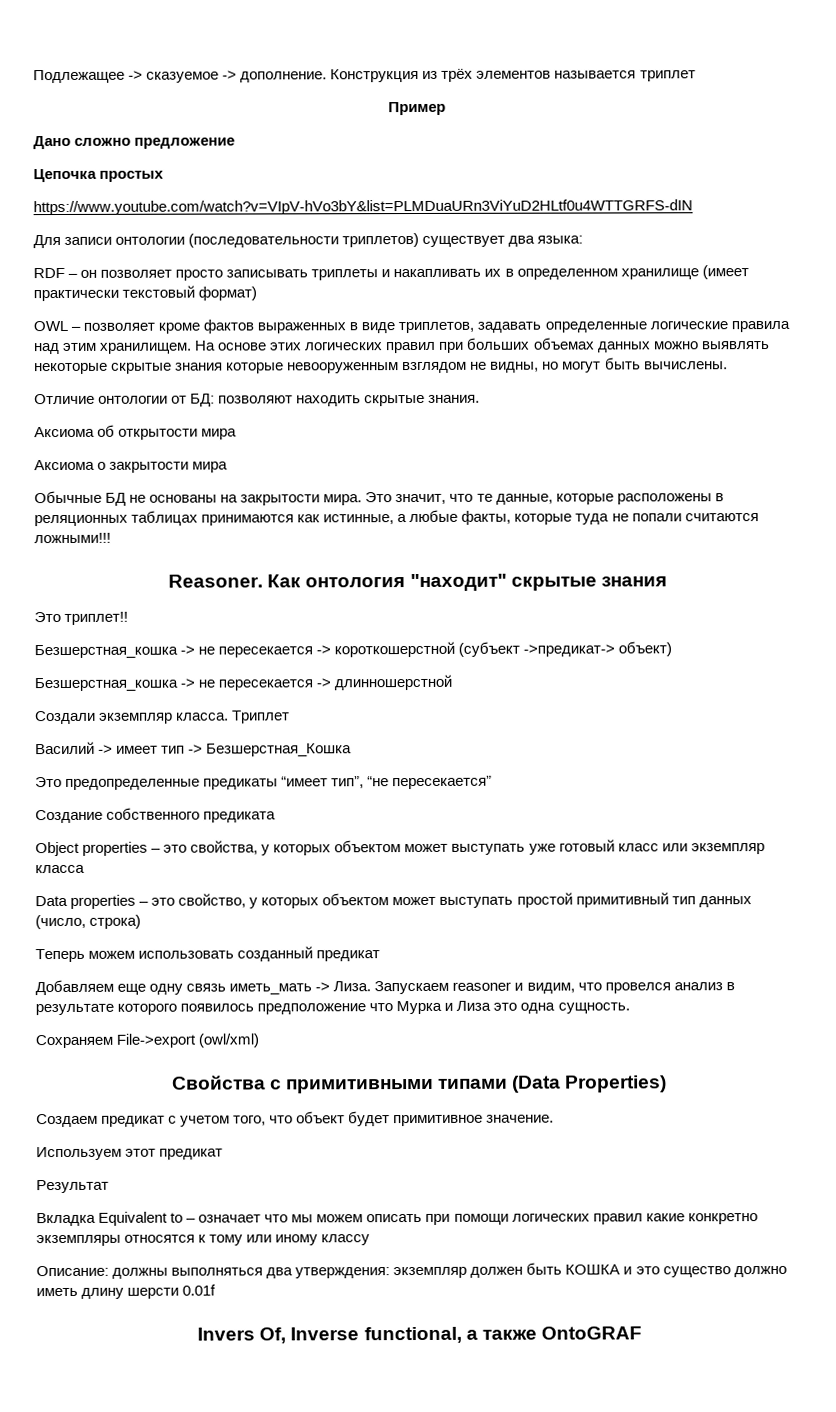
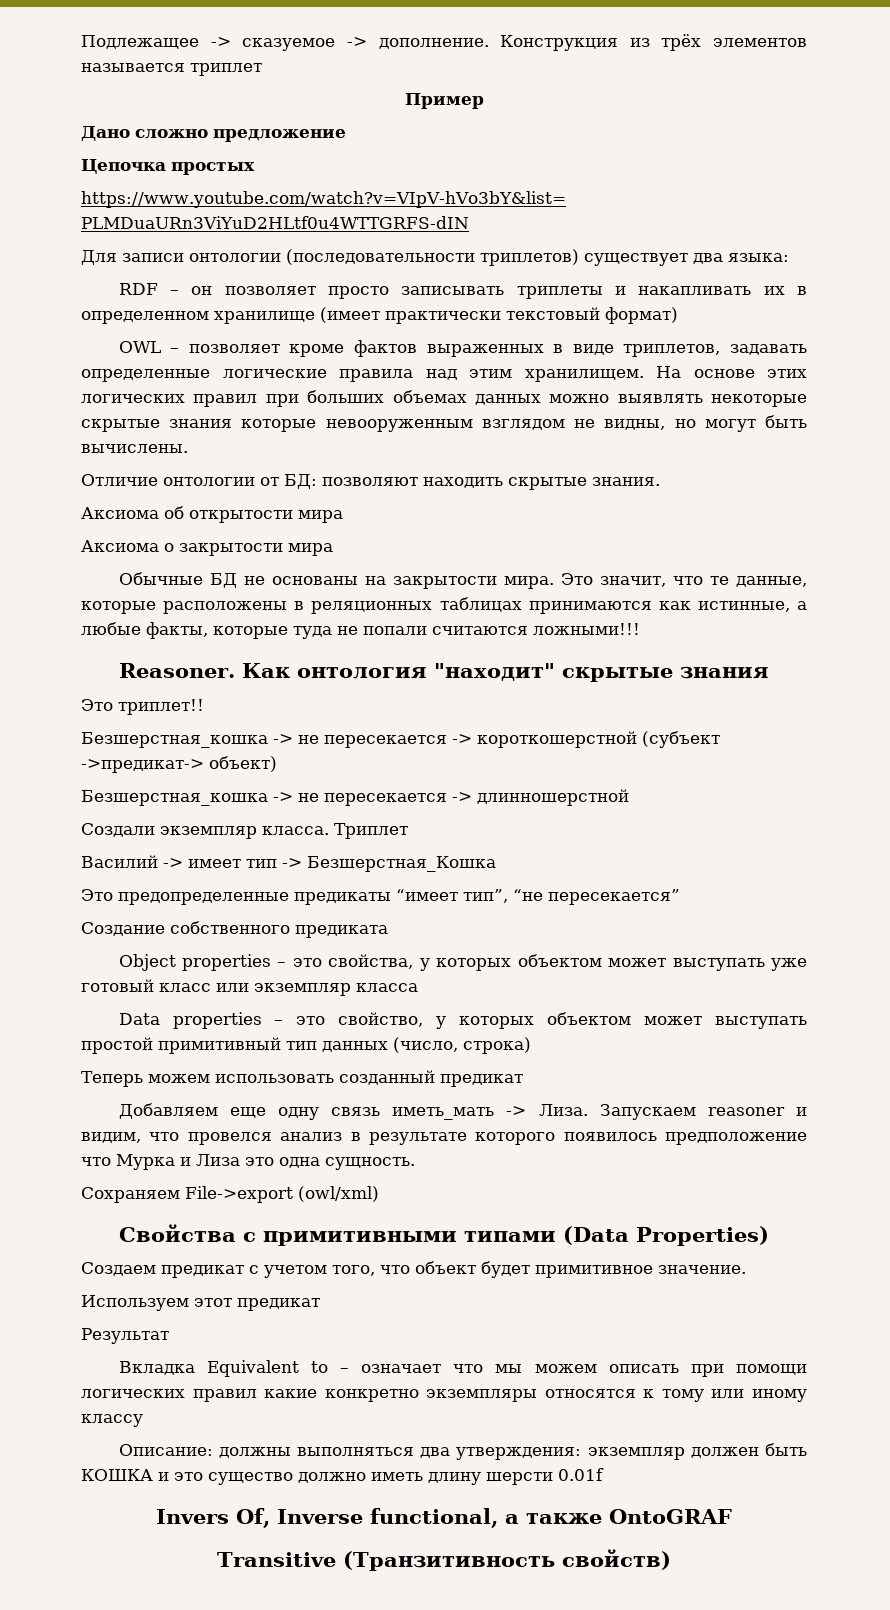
(642, 1333) none -> [217,1549,671,1571] // Transitive (Транзитивность свойств)

